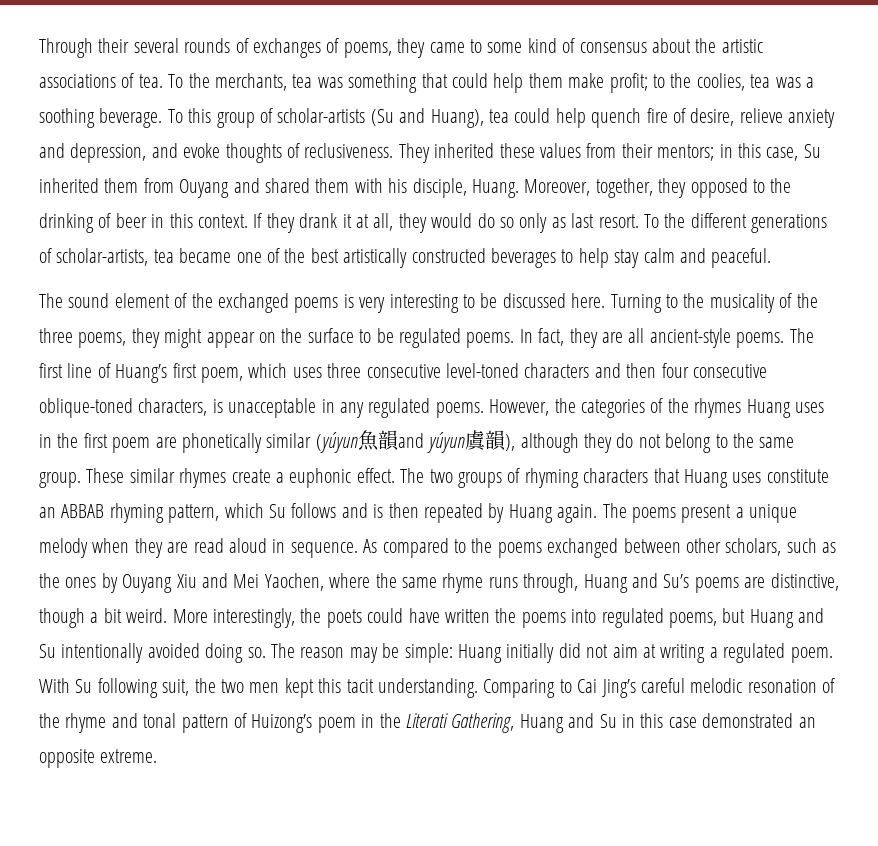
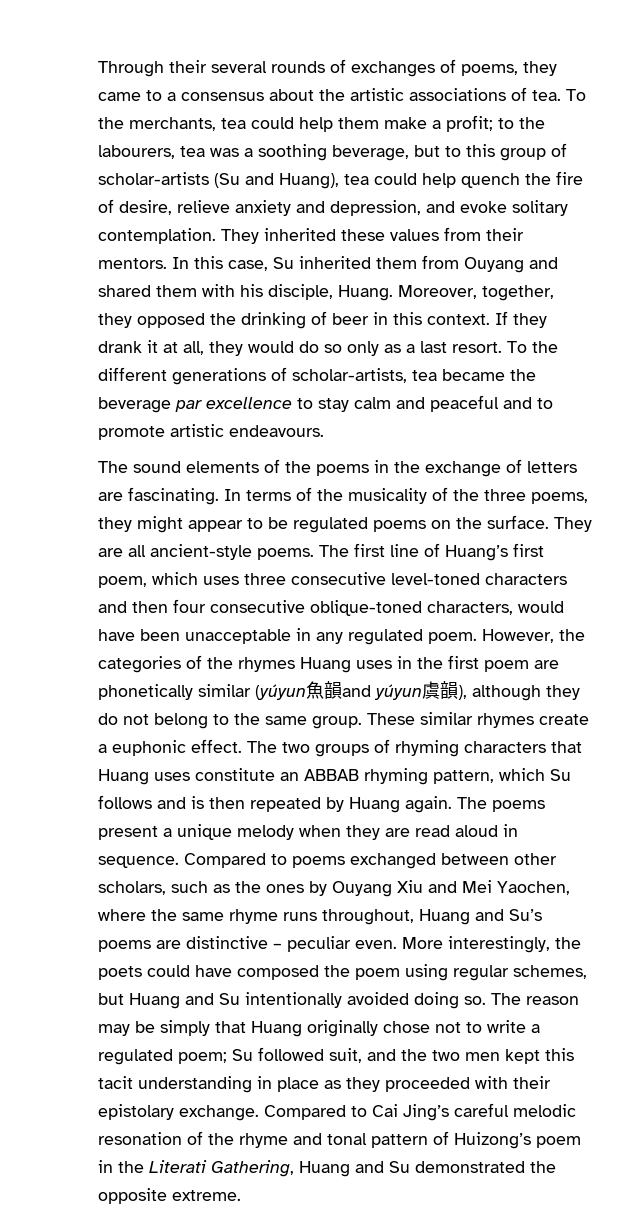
[487,38,576,53] some kind of -> [167,92,176,101] a
[317,73,448,93] was something that -> (246, 123) none
(605, 80) none -> [432,120,441,129] a
[696,73,745,91] coolies, -> [98,145,175,159] labourers,
[99,108,183,128] beverage. To -> [332,145,461,161] beverage, but to
(642, 118) none -> [525,173,551,185] the
[225,143,394,163] thoughts of reclusiveness. -> [512,200,568,216] [98,228,216,244] solitary contemplation.
[657,144,733,161] mentors; in -> [98,257,189,269] mentors. In
[752,179,765,193] to -> (205, 320) none
(566, 222) none -> [406,344,415,353] a
[236,248,772,268] one of the best artistically constructed beverages to help stay calm and peaceful. -> [510,369,536,381] [98,395,553,413] [98,424,324,440] the beverage par excellence to stay calm and peaceful and to promote artistic endeavours.
[114,293,678,313] element of the exchanged poems is very interesting to be discussed here. Turning to -> [186,459,577,477] [98,487,312,505] elements of the poems in the exchange of letters are fascinating. In terms of
[259,328,598,348] on the surface to be regulated poems. In fact, they -> [247,515,592,533] to be regulated poems on the surface. They
[212,399,223,413] is -> [518,601,564,613] [98,629,180,641] would have been
[435,402,484,418] poems. -> [428,632,477,644] poem.
[363,538,493,558] As compared to the -> [184,853,287,868] Compared to
[523,573,579,593] through, -> [322,909,414,925] throughout,
[770,573,839,591] [39,608,168,628] distinctive, though a bit weird. -> [186,936,397,952] distinctive – peculiar even.
[444,608,717,628] written the poems into regulated poems, -> [237,964,587,981] composed the poem using regular schemes,
[404,643,833,663] [39,678,190,698] simple: Huang initially did not aim at writing a regulated poem. With Su following suit, -> [160,1020,540,1037] [98,1047,396,1065] simply that Huang originally chose not to write a regulated poem; Su followed suit, and
[377,678,556,698] understanding. Comparing -> [138,1076,551,1093] [98,1104,346,1121] understanding in place as they proceeded with their epistolary exchange. Compared
[621,713,816,728] in this case demonstrated an -> [415,1161,556,1173] demonstrated the

